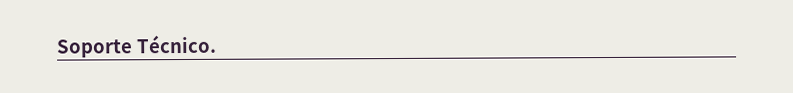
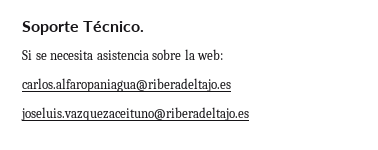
(217, 44) none -> [22,49,224,60] [22,78,231,92] [21,107,249,121] // Si se necesita asistencia sobre la web: // carlos.alfaropaniagua@riberadeltajo.es // joseluis.vazquezaceituno@riberadeltajo.es

